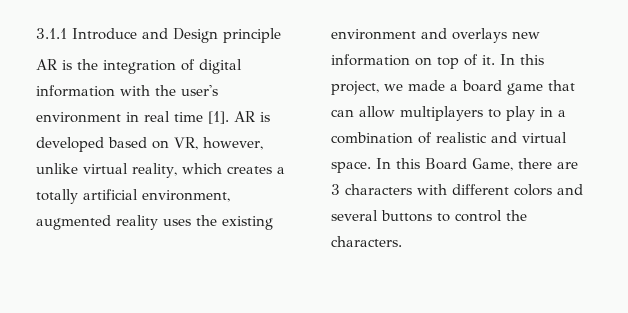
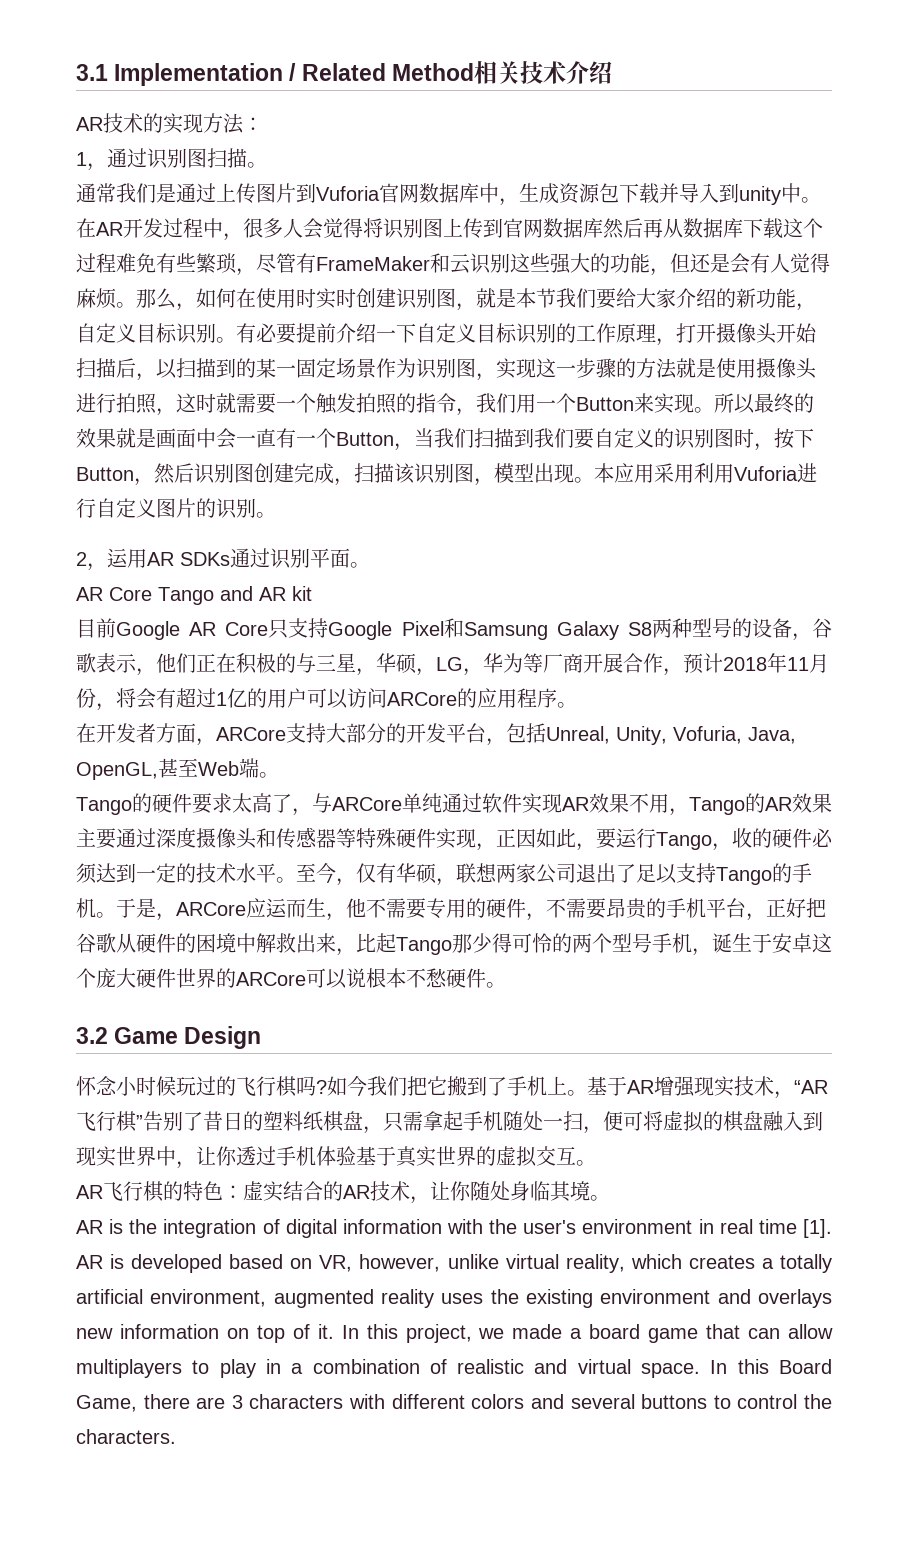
[36,28,281,43] 3.1.1 Introduce and Design principle -> [76,61,612,86] [76,113,263,134] [76,148,267,171] [76,183,821,206] [76,218,823,241] [76,253,830,276] [76,288,816,311] [76,323,817,346] [76,358,817,381] [76,393,814,416] [76,428,814,451] [76,463,817,486] [76,498,276,519] [76,548,370,571] [76,586,312,605] [76,618,832,641] [76,653,829,676] [76,688,577,711] [76,723,796,746] [76,758,279,780] [76,793,832,816] [76,827,833,851] [76,863,812,886] [76,898,826,921] [76,933,832,956] [76,968,506,989] [76,1026,262,1049] [76,1076,828,1099] [76,1111,823,1134] [76,1146,596,1169] [76,1181,610,1204] 3.1 Implementation / Related Method相关技术介绍 // AR技术的实现方法： // 1，通过识别图扫描。 // 通常我们是通过上传图片到Vuforia官网数据库中，生成资源包下载并导入到unity中。在AR开发过程中，很多人会觉得将识别图上传到官网数据库然后再从数据库下载这个过程难免有些繁琐，尽管有FrameMaker和云识别这些强大的功能，但还是会有人觉得麻烦。那么，如何在使用时实时创建识别图，就是本节我们要给大家介绍的新功能，自定义目标识别。有必要提前介绍一下自定义目标识别的工作原理，打开摄像头开始扫描后，以扫描到的某一固定场景作为识别图，实现这一步骤的方法就是使用摄像头进行拍照，这时就需要一个触发拍照的指令，我们用一个Button来实现。所以最终的效果就是画面中会一直有一个Button，当我们扫描到我们要自定义的识别图时，按下Button，然后识别图创建完成，扫描该识别图，模型出现。本应用采用利用Vuforia进行自定义图片的识别。 // 2，运用AR SDKs通过识别平面。 // AR Core Tango and AR kit // 目前Google AR Core只支持Google Pixel和Samsung Galaxy S8两种型号的设备，谷歌表示，他们正在积极的与三星，华硕，LG，华为等厂商开展合作，预计2018年11月份，将会有超过1亿的用户可以访问ARCore的应用程序。 // 在开发者方面，ARCore支持大部分的开发平台，包括Unreal, Unity, Vofuria, Java, OpenGL,甚至Web端。 // Tango的硬件要求太高了，与ARCore单纯通过软件实现AR效果不用，Tango的AR效果主要通过深度摄像头和传感器等特殊硬件实现，正因如此，要运行Tango，收的硬件必须达到一定的技术水平。至今，仅有华硕，联想两家公司退出了足以支持Tango的手机。于是，ARCore应运而生，他不需要专用的硬件，不需要昂贵的手机平台，正好把谷歌从硬件的困境中解救出来，比起Tango那少得可怜的两个型号手机，诞生于安卓这个庞大硬件世界的ARCore可以说根本不愁硬件。 // 3.2 Game Design // 怀念小时候玩过的飞行棋吗?如今我们把它搬到了手机上。基于AR增强现实技术，“AR飞行棋”告别了昔日的塑料纸棋盘，只需拿起手机随处一扫，便可将虚拟的棋盘融入到现实世界中，让你透过手机体验基于真实世界的虚拟交互。 // AR飞行棋的特色：虚实结合的AR技术，让你随处身临其境。

